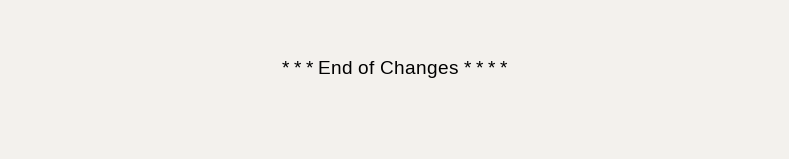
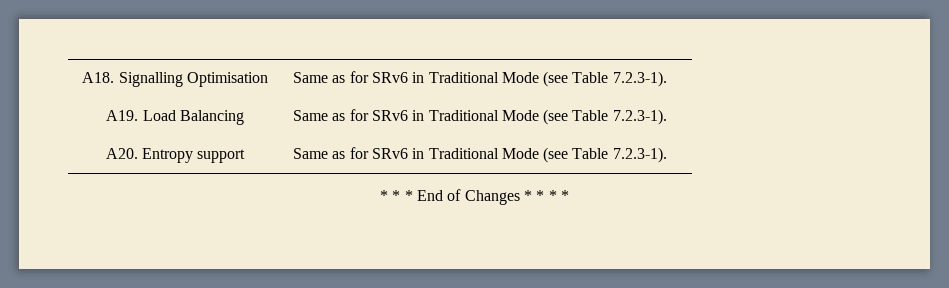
(281, 67) none -> [82,72,268,87] [292,71,667,87] [106,110,244,125] [292,109,667,125] [105,148,246,163] [292,147,667,163] A18. Signalling Optimisation | Same as for SRv6 in Traditional Mode (see Table 7.2.3-1). // A19. Load Balancing | Same as for SRv6 in Traditional Mode (see Table 7.2.3-1). // A20. Entropy support | Same as for SRv6 in Traditional Mode (see Table 7.2.3-1). //

